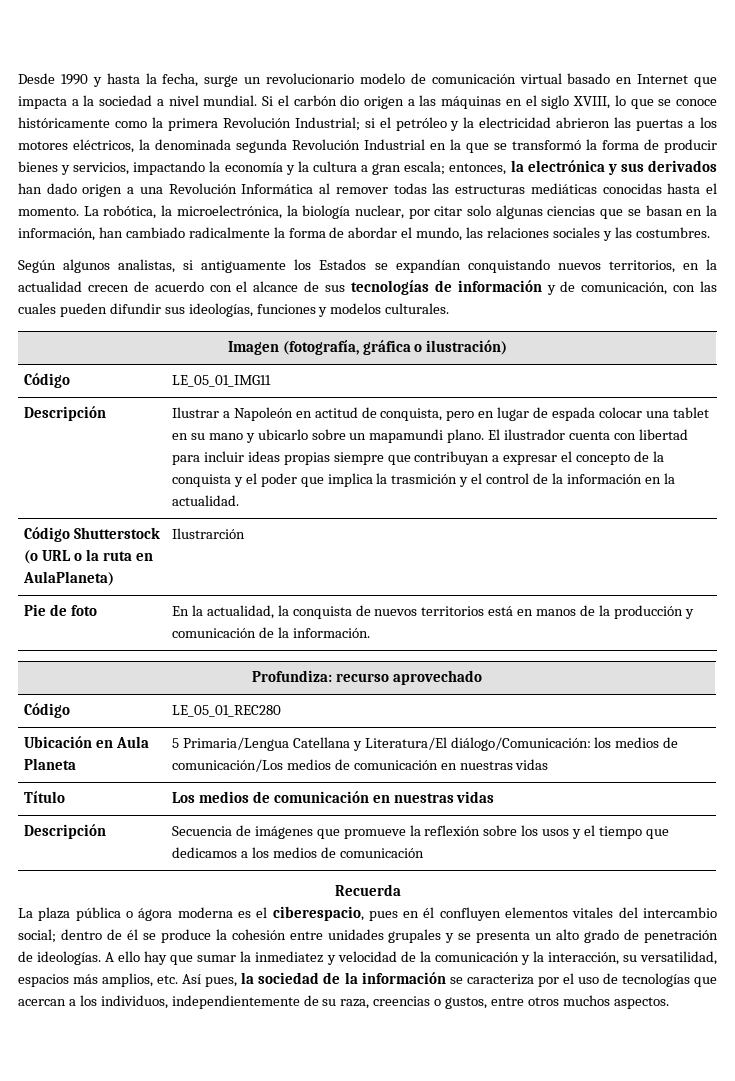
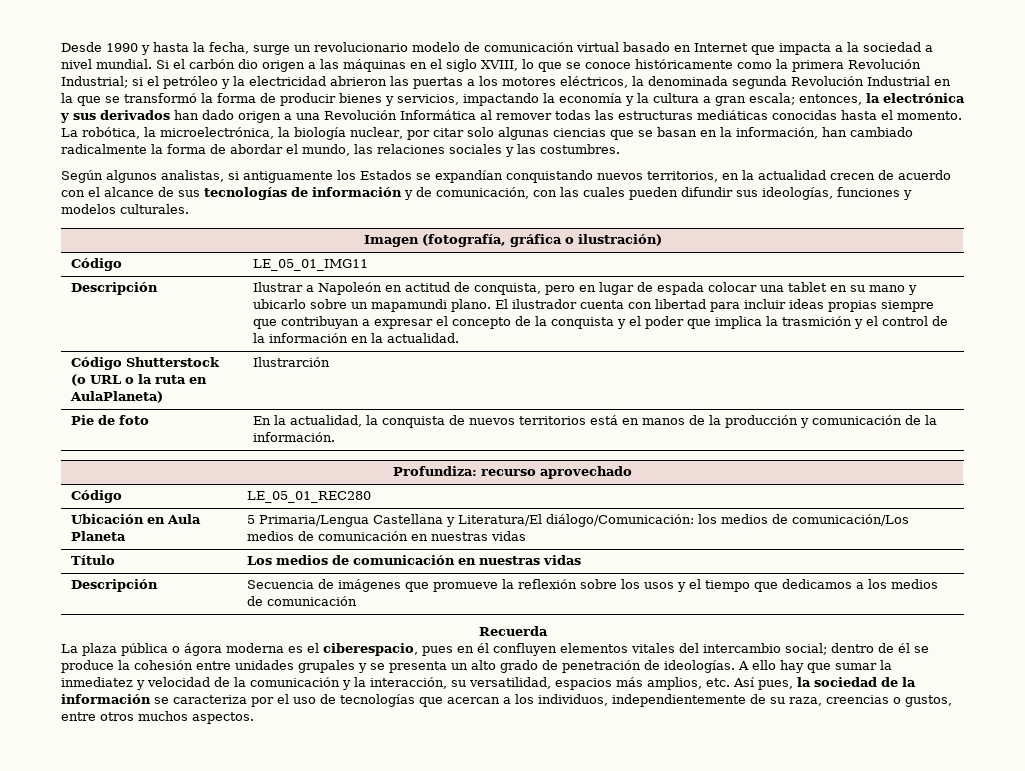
[292,737,350,748] Catellana -> [372,514,443,524] Castellana

